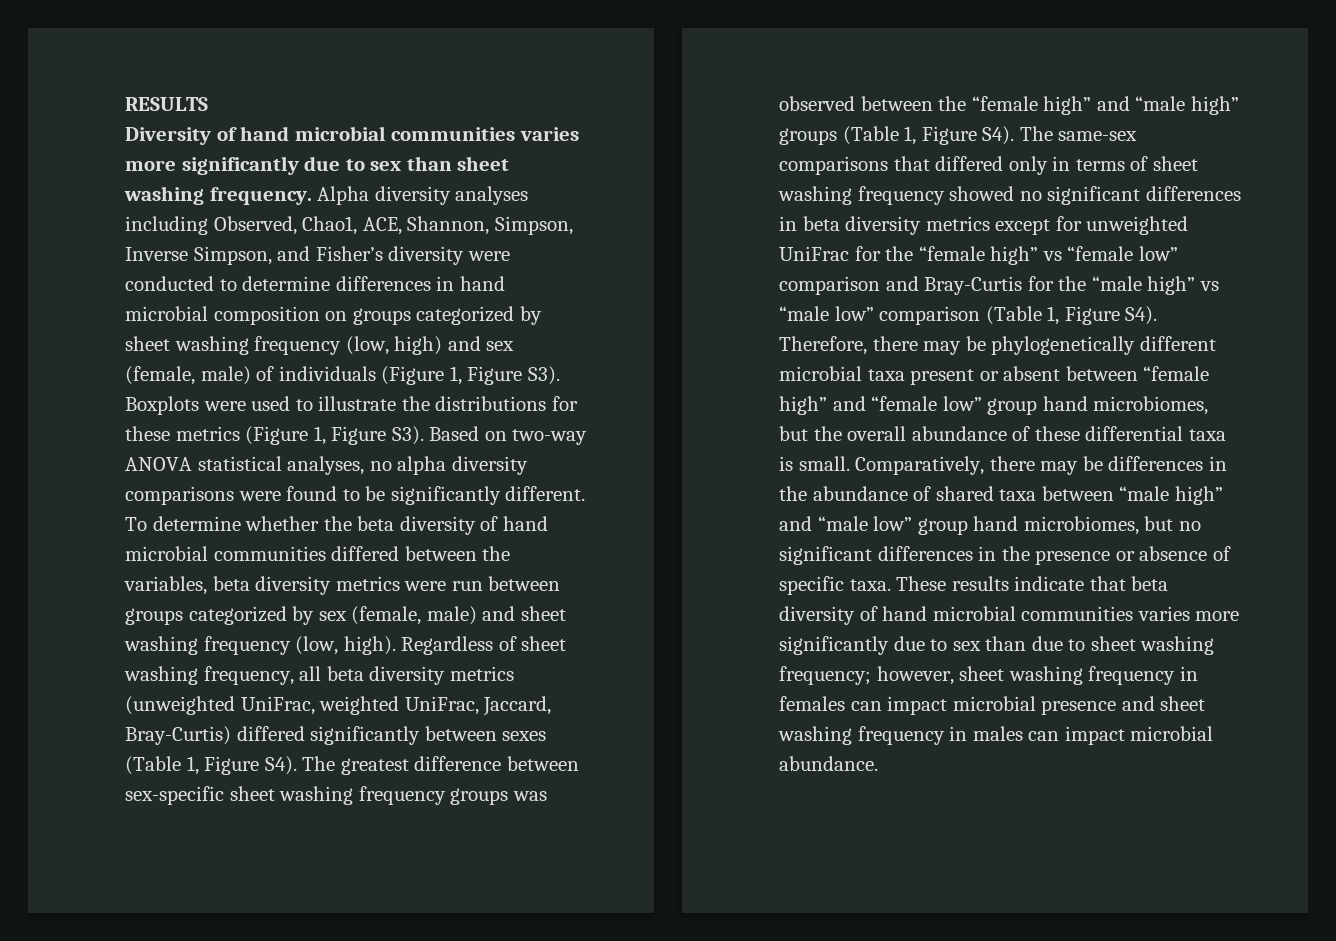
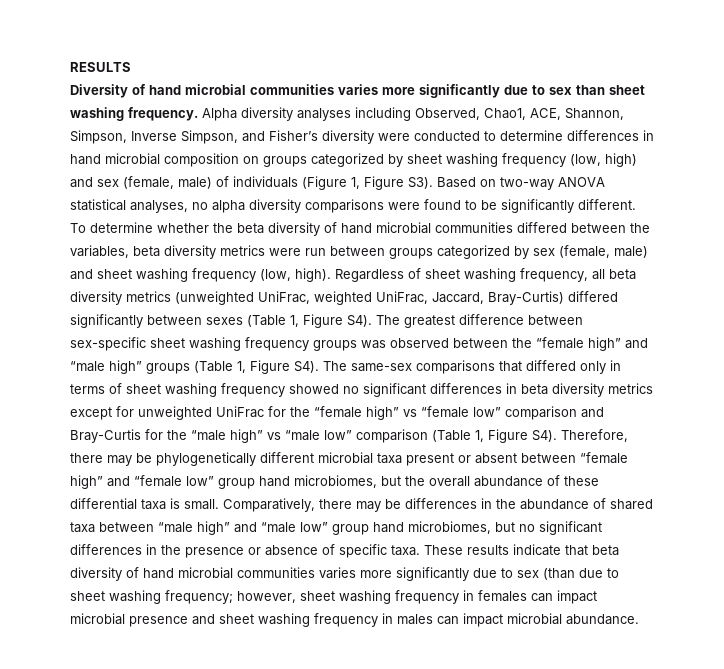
[125,396,578,415] [125,426,424,445] Boxplots were used to illustrate the distributions for these metrics (Figure 1, Figure S3). -> (433, 183) none
[985,636,1027,651] than -> [543,568,575,580] (than

